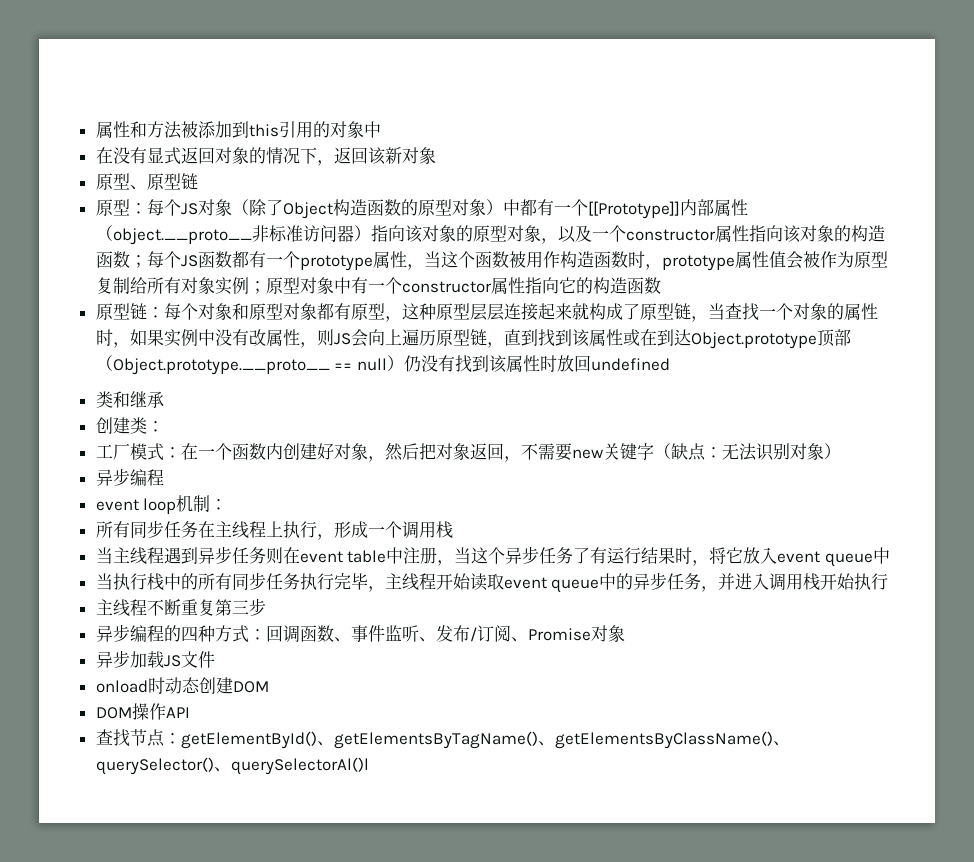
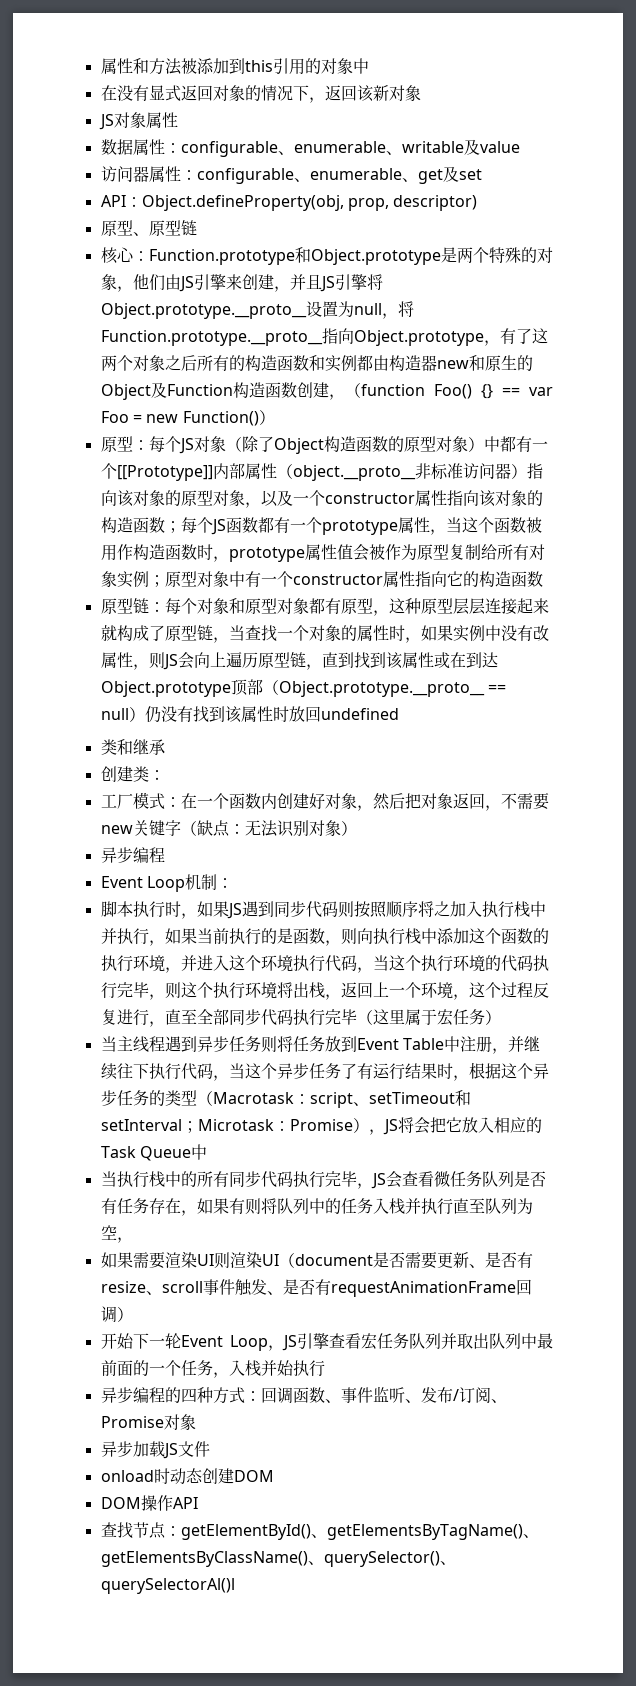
[95,173,198,190] 原型、原型链 -> [98,112,178,130] [100,139,520,157] [100,166,482,184] [100,195,478,211] [100,220,197,236] [100,247,553,265] [100,274,383,292] [100,301,414,319] [100,328,548,346] [100,355,533,372] [100,382,554,400] [100,410,275,426] JS对象属性 // 数据属性：configurable、enumerable、writable及value // 访问器属性：configurable、enumerable、get及set // API：Object.defineProperty(obj, prop, descriptor) // 原型、原型链 // 核心：Function.prototype和Object.prototype是两个特殊的对象，他们由JS引擎来创建，并且JS引擎将Object.prototype.__proto__设置为null，将Function.prototype.__proto__指向Object.prototype，有了这两个对象之后所有的构造函数和实例都由构造器new和原生的Object及Function构造函数创建，（function Foo() {} == var Foo = new Function()）
[95,498,177,514] event loop -> [100,876,185,892] Event Loop
[95,520,453,540] 所有同步任务在主线程上执行，形成一个调用栈 -> [100,901,546,919] [100,928,549,946] [100,955,549,973] [100,982,549,1000] [100,1009,501,1027] 脚本执行时，如果JS遇到同步代码则按照顺序将之加入执行栈中并执行，如果当前执行的是函数，则向执行栈中添加这个函数的执行环境，并进入这个环境执行代码，当这个执行环境的代码执行完毕，则这个执行环境将出栈，返回上一个环境，这个过程反复进行，直至全部同步代码执行完毕（这里属于宏任务）
[282,547,438,564] 在event table中注册 -> [276,1036,540,1054] [100,1063,213,1080] 将任务放到Event Table中注册，并继续往下执行代码
[709,547,873,567] 将它放入event queue -> [468,1062,549,1079] [100,1090,471,1108] [100,1117,542,1135] [100,1146,191,1161] 根据这个异步任务的类型（Macrotask：script、setTimeout和setInterval；Microtask：Promise），JS将会把它放入相应的Task Queue
[265,572,889,593] [95,598,266,617] 任务执行完毕，主线程开始读取event queue中的异步任务，并进入调用栈开始执行 // 主线程不断重复第三步 -> [260,1171,546,1189] [100,1198,533,1216] [100,1225,133,1243] [100,1252,533,1269] [100,1279,532,1297] [100,1306,133,1323] [100,1333,553,1351] [100,1360,325,1378] 代码执行完毕，JS会查看微任务队列是否有任务存在，如果有则将队列中的任务入栈并执行直至队列为空， // 如果需要渲染UI则渲染UI（document是否需要更新、是否有resize、scroll事件触发、是否有requestAnimationFrame回调） // 开始下一轮Event Loop，JS引擎查看宏任务队列并取出队列中最前面的一个任务，入栈并始执行

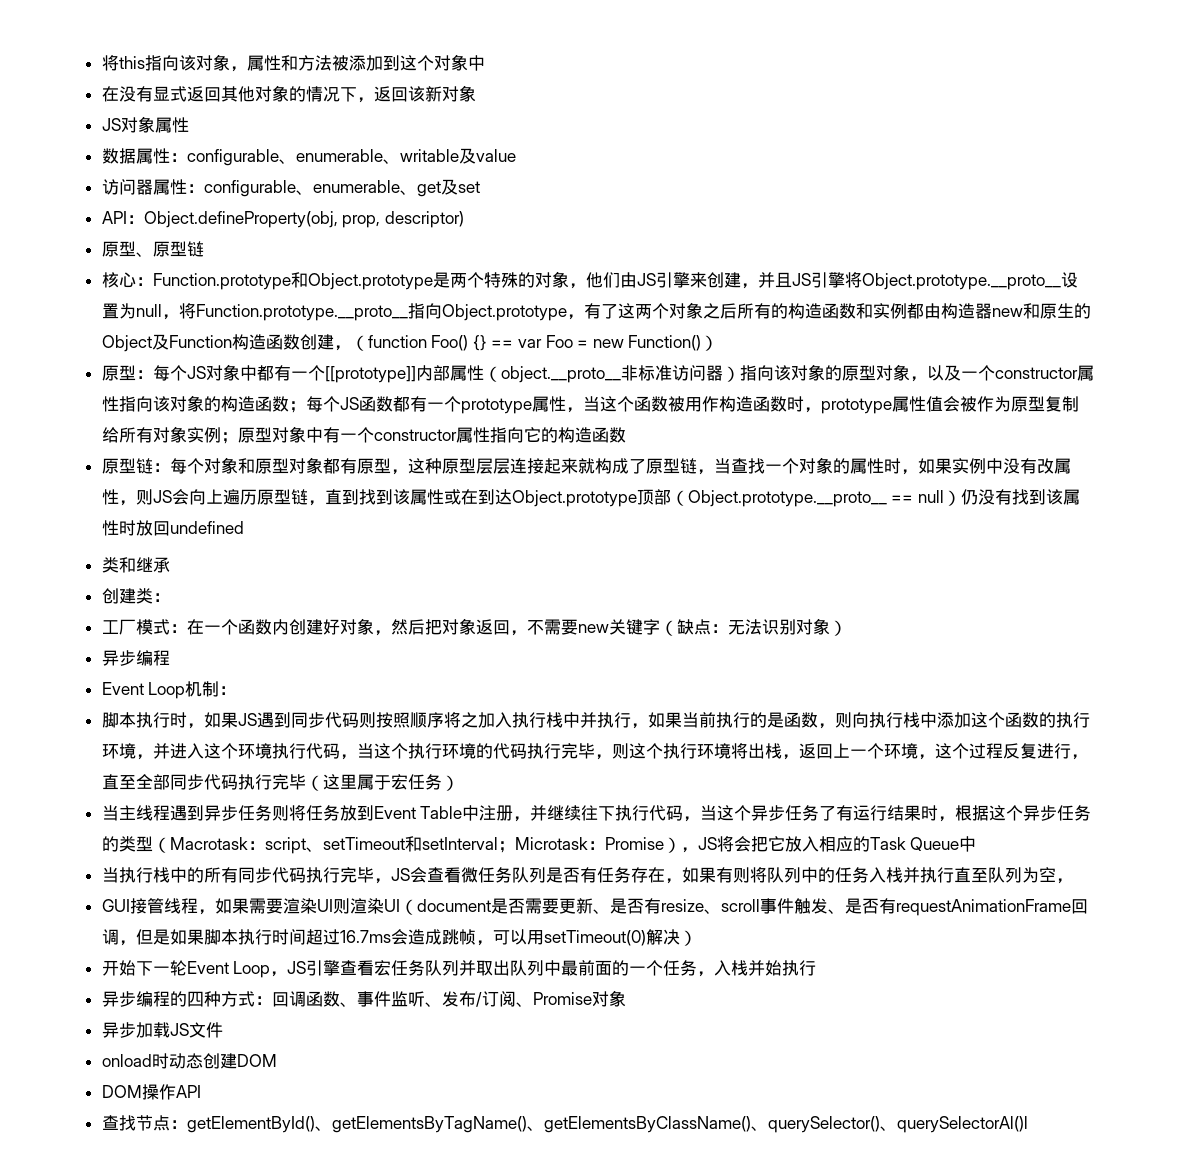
(100, 66) none -> [101,54,247,72] 将this指向该对象，
[244,58,321,75] this引用的 -> [399,55,434,71] 这个
(213, 93) none -> [220,86,255,102] 其他
[225,436,484,454] （除了Object构造函数的原型对象） -> (240, 372) none
[116,465,213,481] [[Prototype]] -> [324,366,416,383] [[prototype]]
(133, 1240) none -> [101,898,215,915] GUI接管线程，
(117, 1314) none -> [118,929,680,946] ，但是如果脚本执行时间超过16.7ms会造成跳帧，可以用setTimeout(0)解决

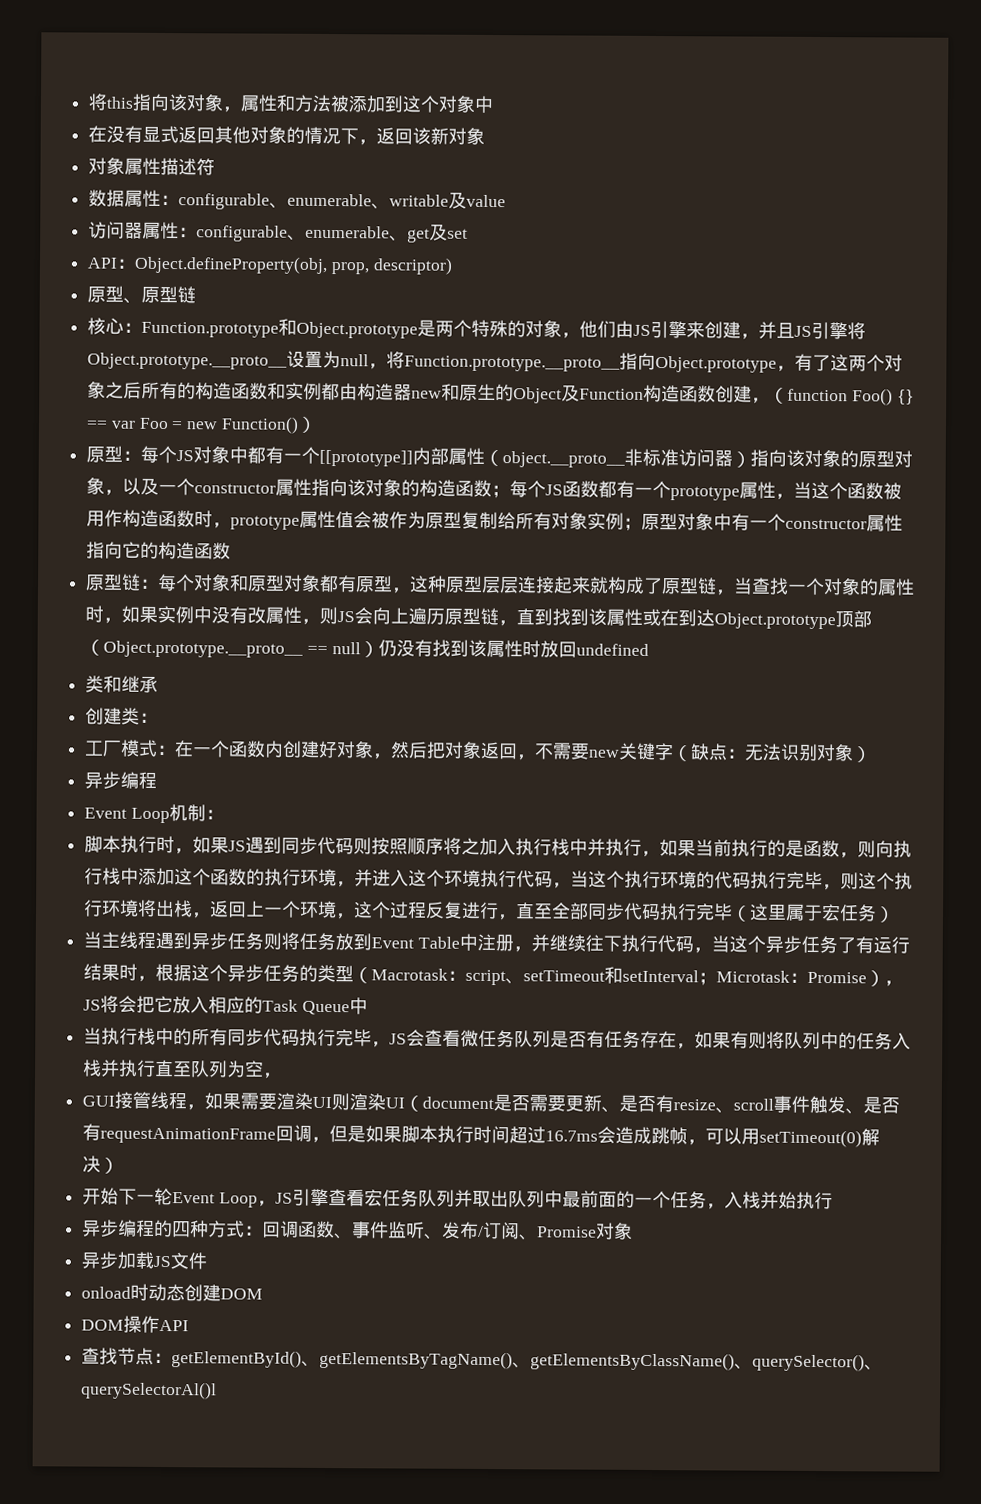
[101,118,121,131] JS -> (486, 136) none
(189, 125) none -> [160,157,216,176] 描述符

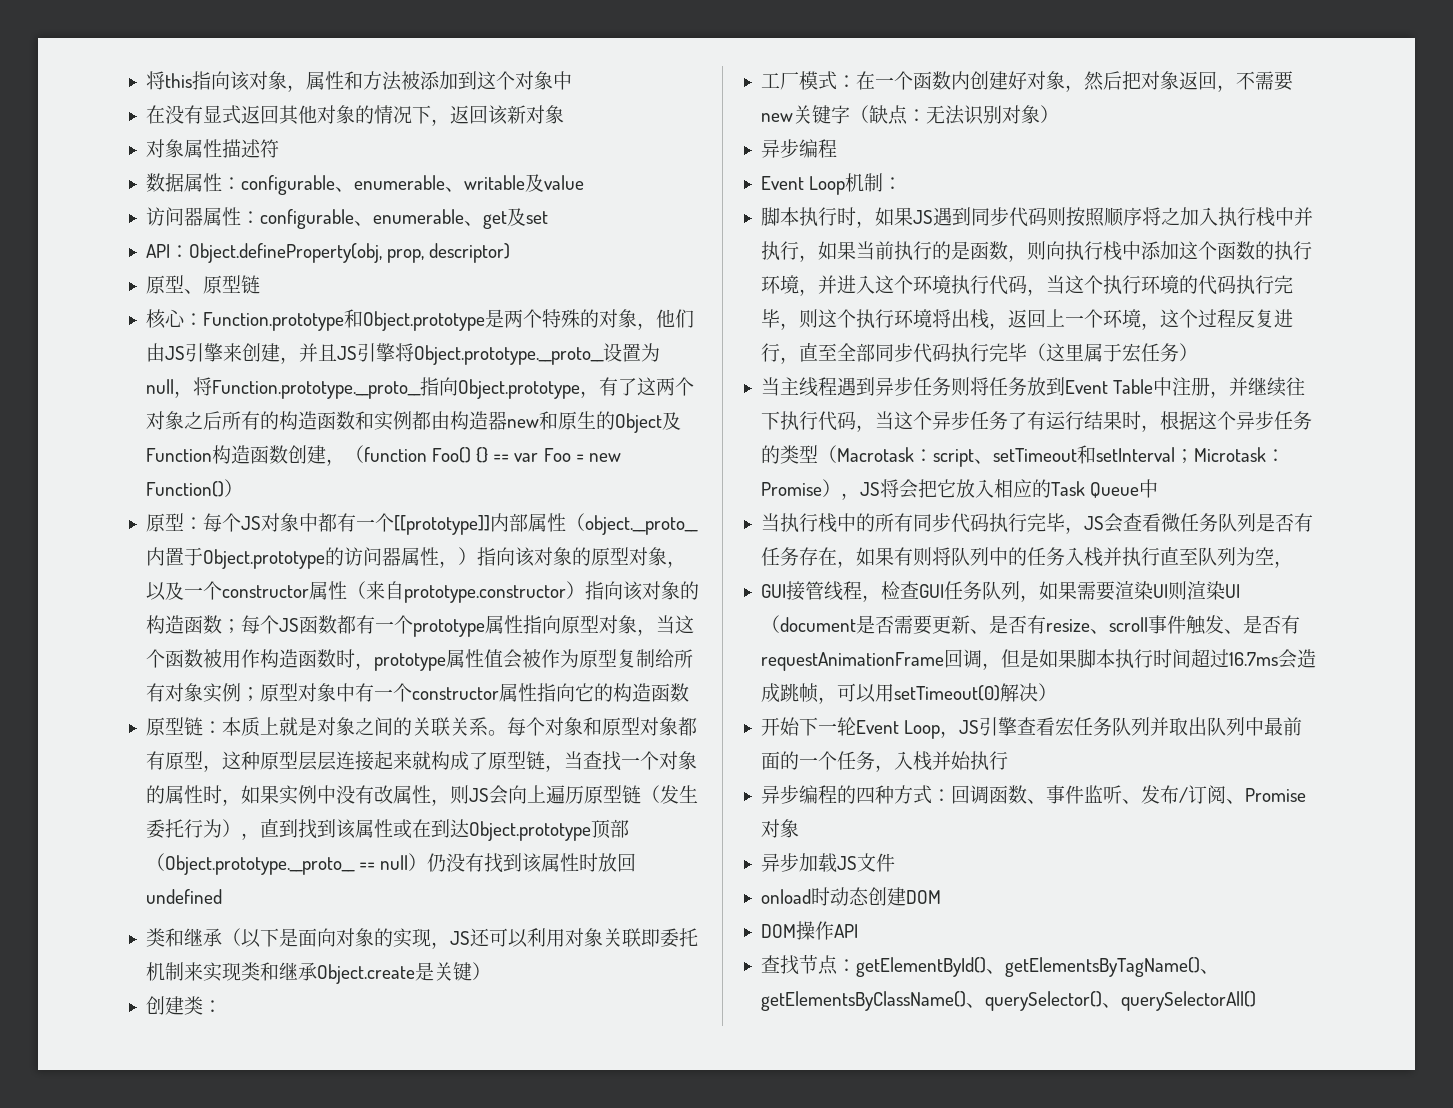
[624,448,734,467] 非标准访问器 -> [145,547,458,569] 内置于Object.prototype的访问器属性，
(313, 487) none -> [346,581,585,603] （来自prototype.constructor）
(777, 490) none -> [522,615,637,634] 指向原型对象
(160, 583) none -> [221,717,507,736] 本质上就是对象之间的关联关系。
(500, 616) none -> [640,785,698,804] [145,819,241,839] （发生委托行为）
(159, 684) none -> [221,928,698,949] [145,962,491,984] （以下是面向对象的实现，JS还可以利用对象关联即委托机制来实现类和继承Object.create是关键）
(206, 1107) none -> [880,581,1039,602] 检查GUI任务队列，
[81,1381,218,1400] querySelectorAl()l -> [1120,991,1256,1011] querySelectorAll()

